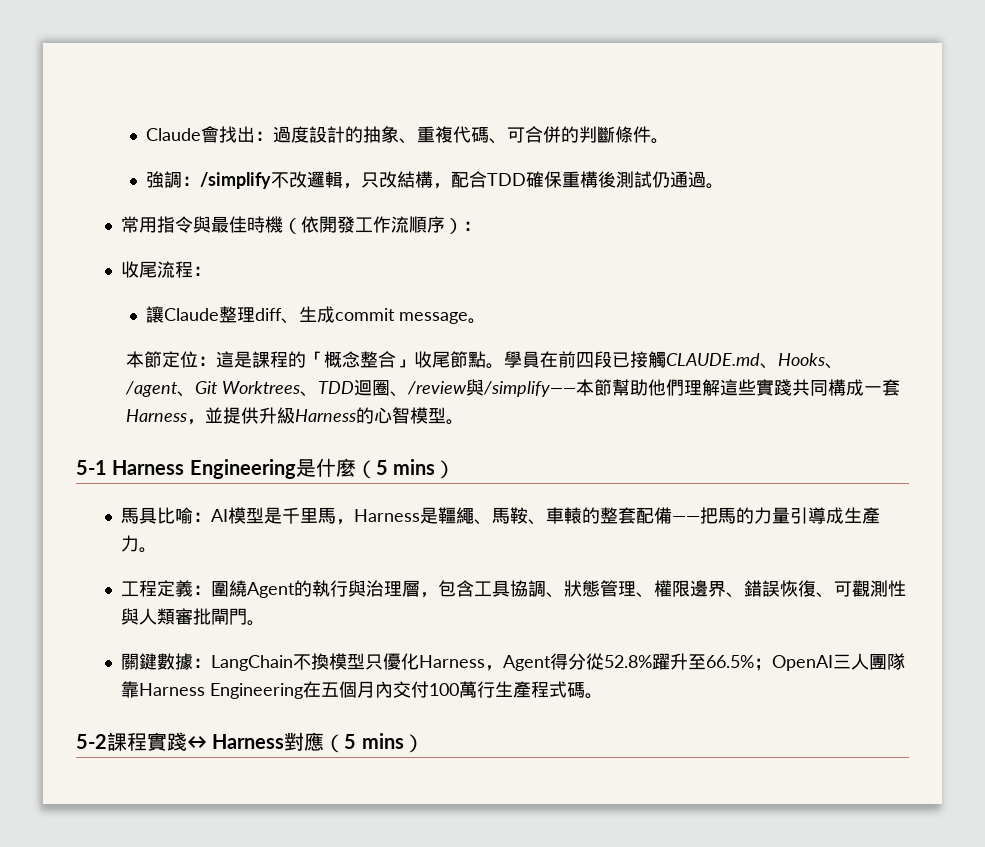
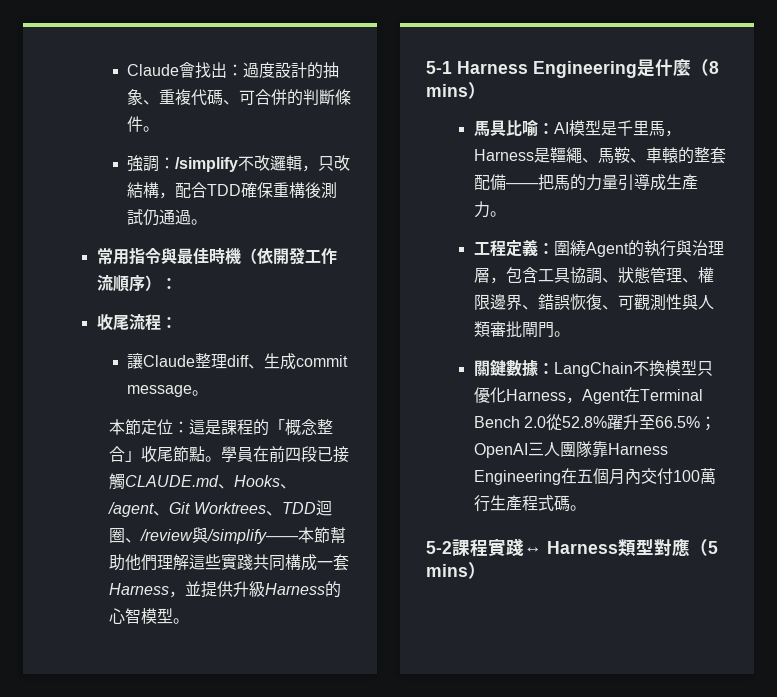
[375,460,388,475] 5 -> [709,61,719,74] 8
[549,653,586,670] 得分 -> [623,387,703,403] [473,416,547,428] 在Terminal Bench 2.0
(285, 741) none -> [618,539,654,556] 類型

